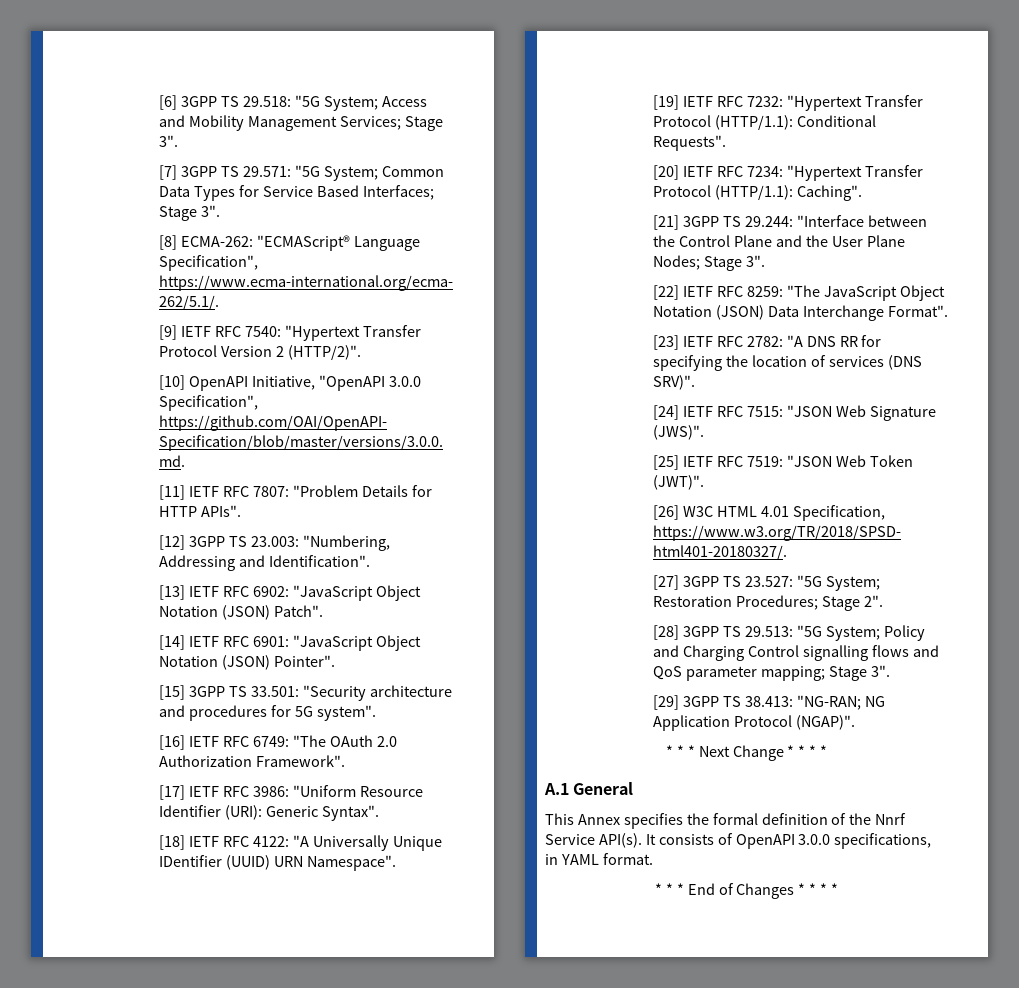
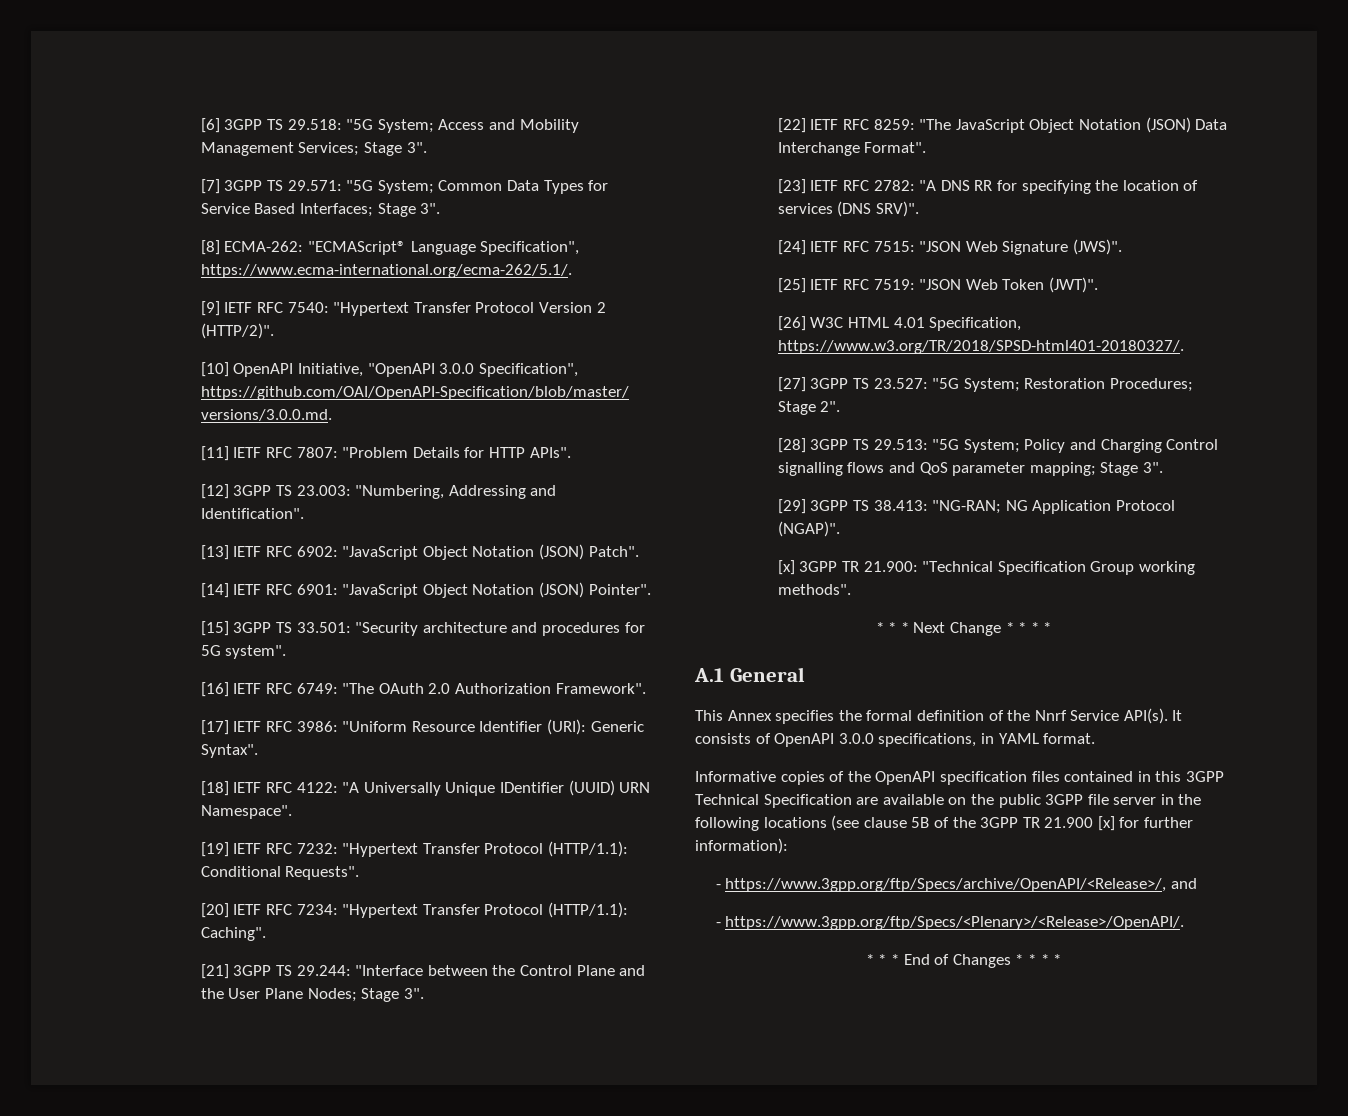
(855, 722) none -> [777,560,1195,575] [777,584,851,595] // [x] 3GPP TR 21.900: "Technical Specification Group working methods".
(653, 859) none -> [695,771,1224,785] [695,794,1202,808] [695,815,1194,831] [695,838,788,854] [715,878,1197,892] [715,916,1185,930] // Informative copies of the OpenAPI specification files contained in this 3GPP Technical Specification are available on the public 3GPP file server in the following locations (see clause 5B of the 3GPP TR 21.900 [x] for further information): // - https://www.3gpp.org/ftp/Specs/archive/OpenAPI/<Release>/, and // - https://www.3gpp.org/ftp/Specs/<Plenary>/<Release>/OpenAPI/.

